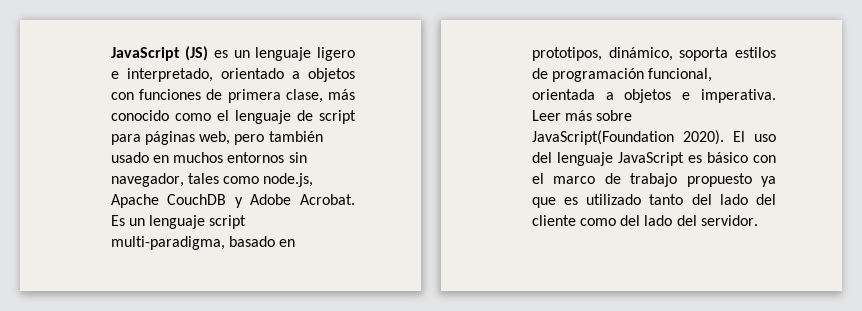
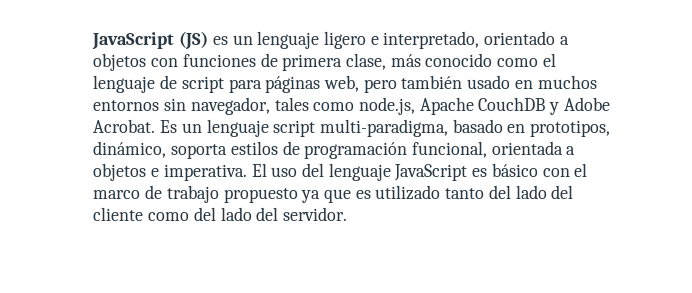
[531,110,633,121] [531,130,724,145] Leer más sobre JavaScript(Foundation 2020). -> (247, 172) none

